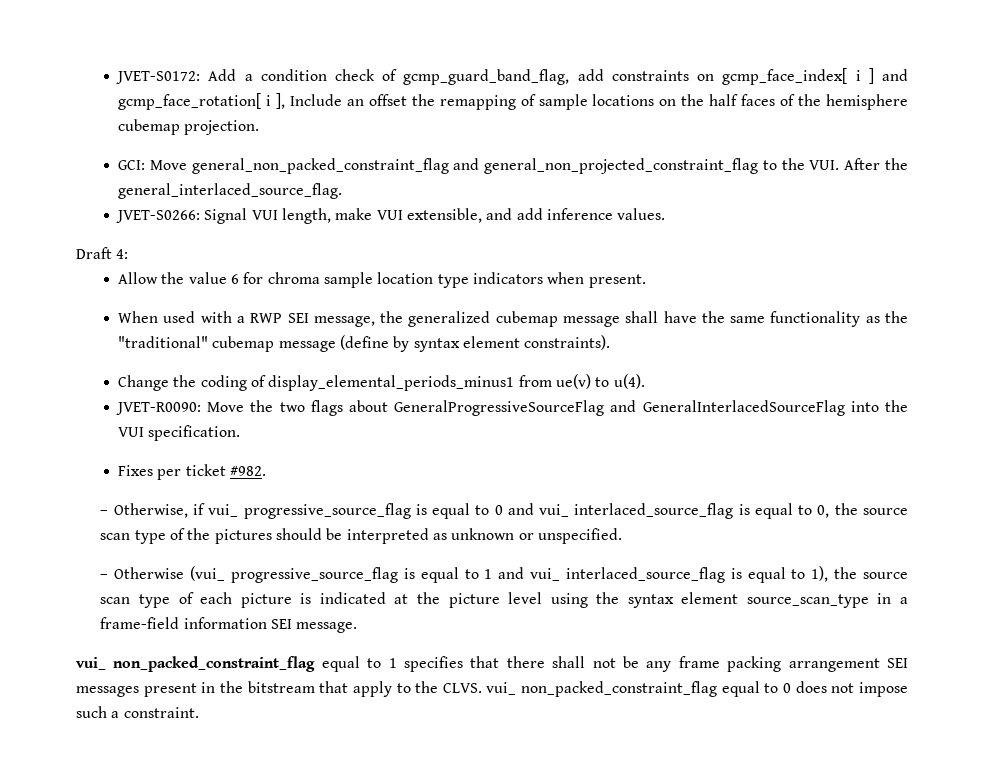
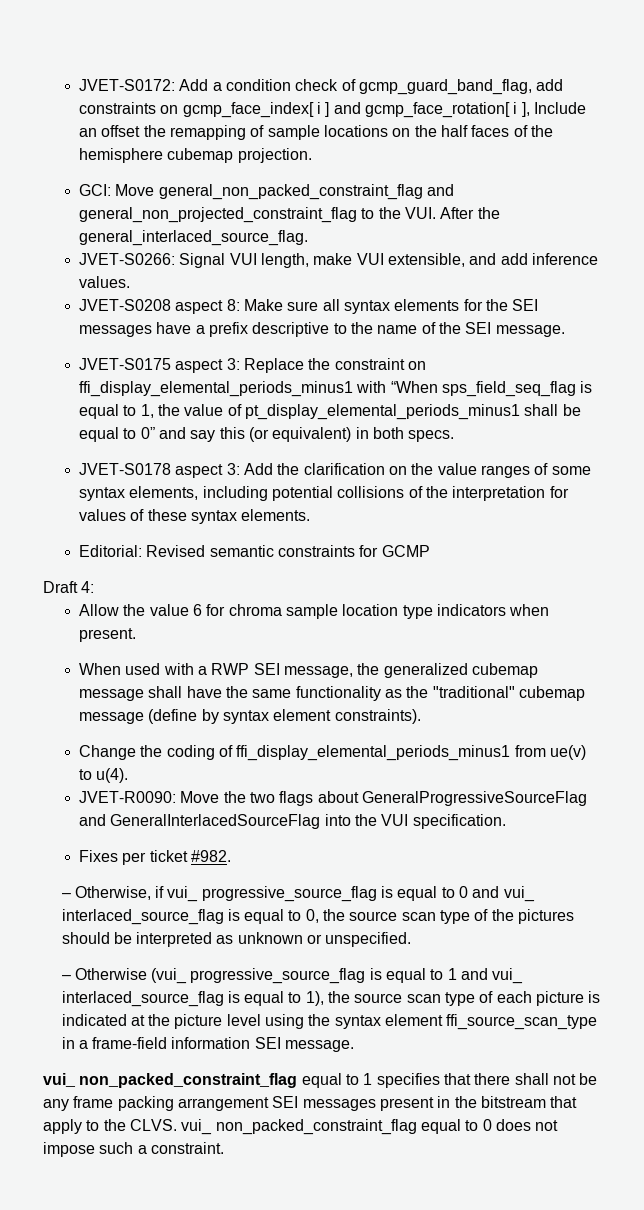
(666, 214) none -> [79,299,539,314] [79,322,565,337] [79,358,427,373] [79,381,593,397] [79,404,581,420] [79,427,455,442] [79,463,591,478] [79,486,569,501] [79,509,311,524] [79,545,430,557] // JVET-S0208 aspect 8: Make sure all syntax elements for the SEI messages have a prefix descriptive to the name of the SEI message. // JVET-S0175 aspect 3: Replace the constraint on ffi_display_elemental_periods_minus1 with “When sps_field_seq_flag is equal to 1, the value of pt_display_elemental_periods_minus1 shall be equal to 0” and say this (or equivalent) in both specs. // JVET-S0178 aspect 3: Add the clarification on the value ranges of some syntax elements, including potential collisions of the interpretation for values of these syntax elements. // Editorial: Revised semantic constraints for GCMP
[268,375,515,391] display_elemental_periods_minus1 -> [236,745,511,761] ffi_display_elemental_periods_minus1
[746,594,869,608] source_scan_type -> [446,1014,598,1030] ffi_source_scan_type

